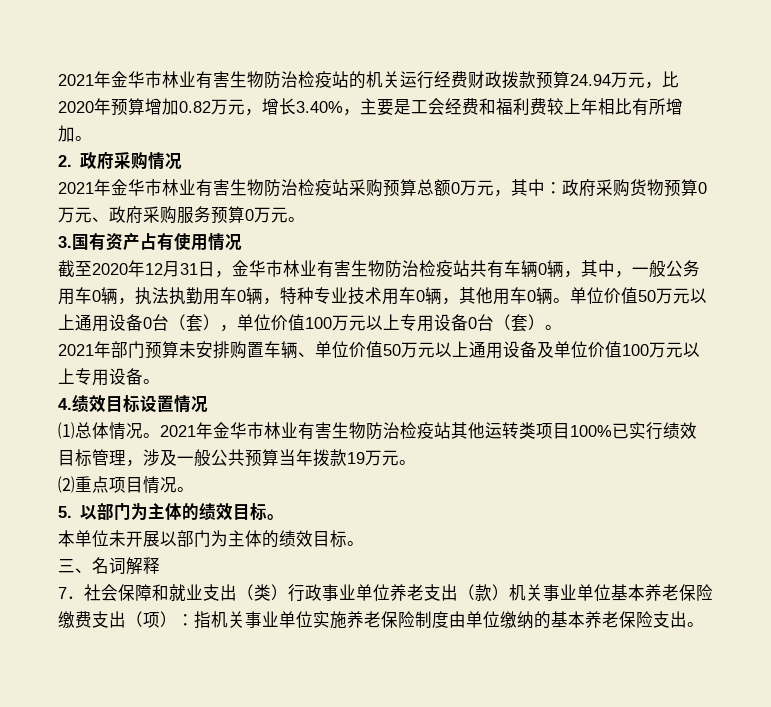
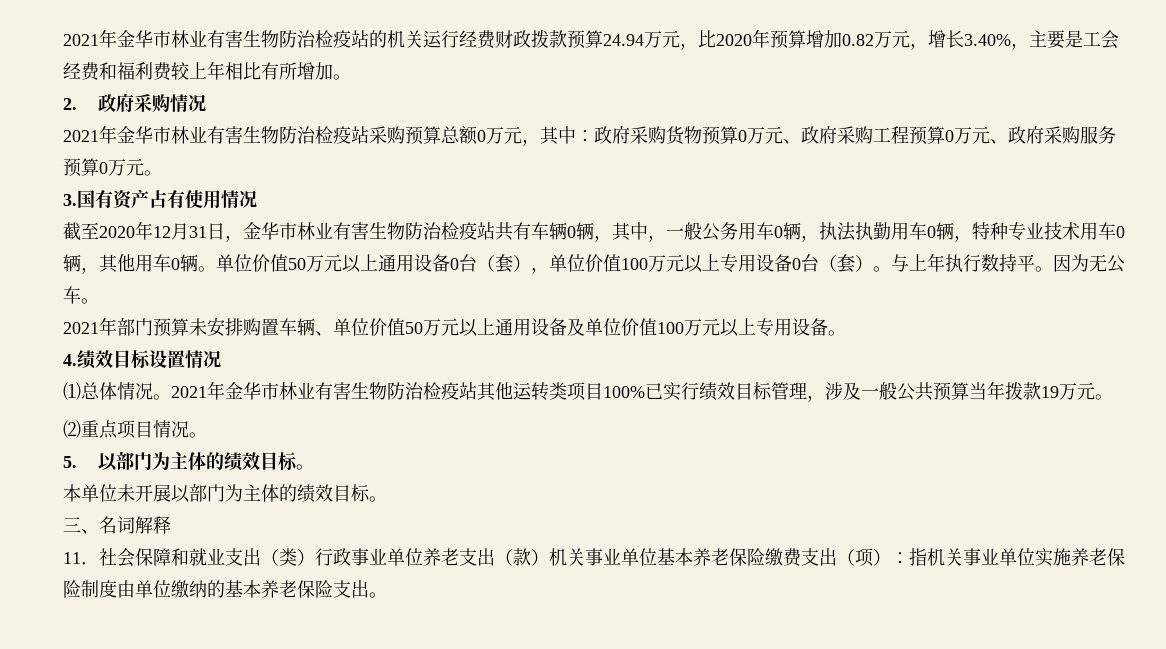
(177, 215) none -> [873,126,1080,145] 工程预算0万元、政府采购
(562, 327) none -> [891,253,1125,273] [63,286,99,304] 与上年执行数持平。因为无公车。
[58,587,67,599] 7 -> [63,552,81,564] 11

